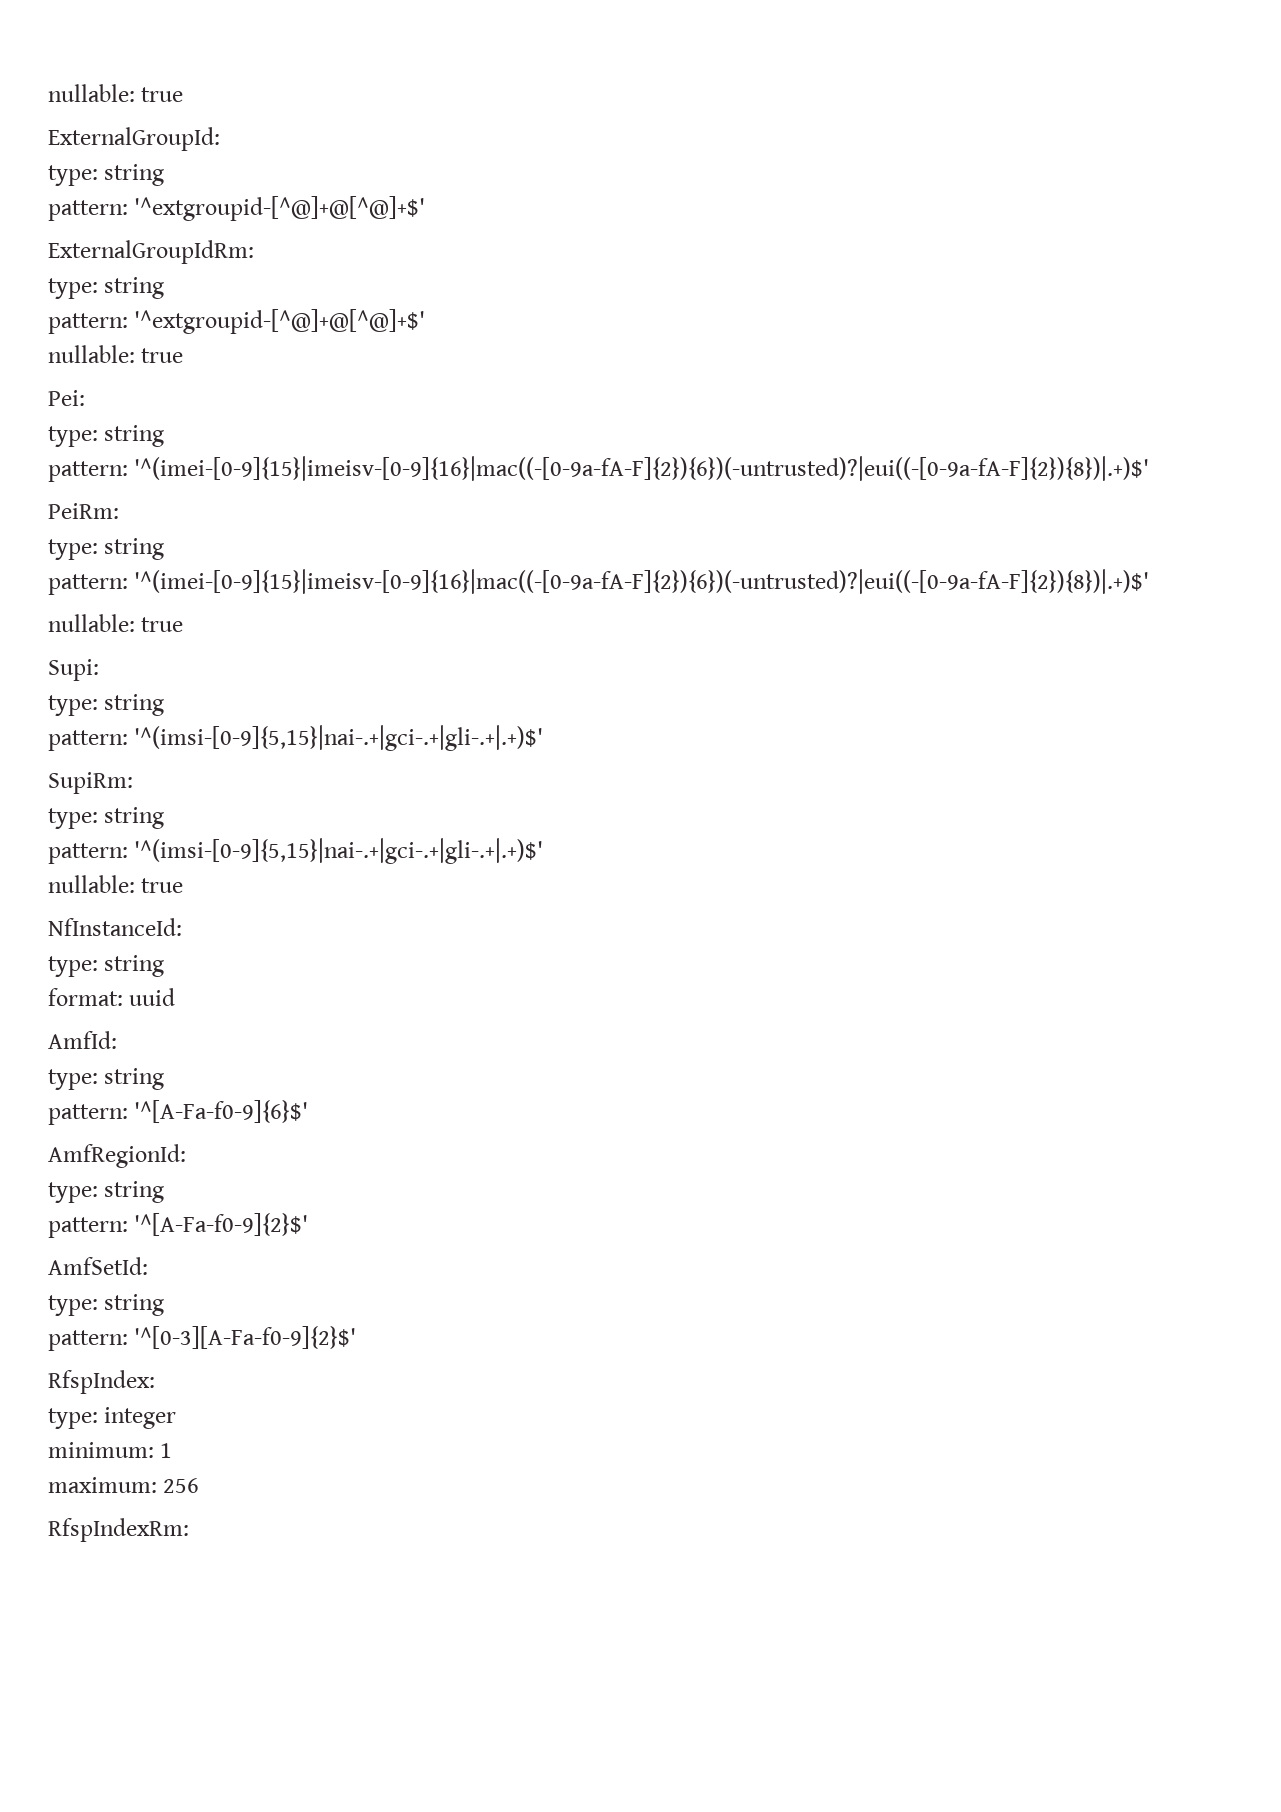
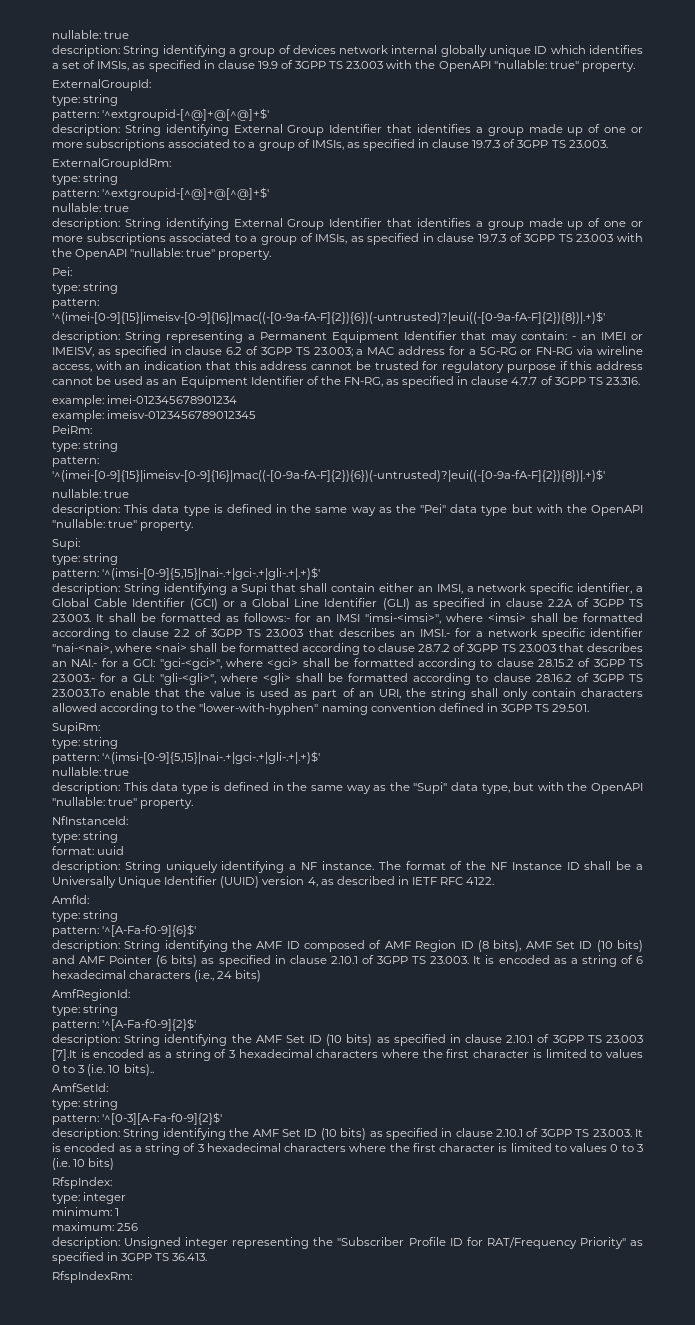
[48,84,184,102] nullable: true -> [52,30,130,39] [52,45,644,57] [52,60,635,72] nullable: true // description: String identifying a group of devices network internal globally unique ID which identifies a set of IMSIs, as specified in clause 19.9 of 3GPP TS 23.003 with the OpenAPI "nullable: true" property.
(426, 208) none -> [52,124,643,136] [52,139,608,151] // description: String identifying External Group Identifier that identifies a group made up of one or more subscriptions associated to a group of IMSIs, as specified in clause 19.7.3 of 3GPP TS 23.003.
(184, 355) none -> [52,218,643,230] [52,233,643,245] [52,248,272,260] // description: String identifying External Group Identifier that identifies a group made up of one or more subscriptions associated to a group of IMSIs, as specified in clause 19.7.3 of 3GPP TS 23.003 with the OpenAPI "nullable: true" property.
(1150, 468) none -> [52,331,643,343] [52,346,644,358] [52,361,643,373] [52,376,640,388] [52,395,238,407] [52,410,257,422] // description: String representing a Permanent Equipment Identifier that may contain: - an IMEI or IMEISV, as specified in clause 6.2 of 3GPP TS 23.003; a MAC address for a 5G-RG or FN-RG via wireline access, with an indication that this address cannot be trusted for regulatory purpose if this address cannot be used as an Equipment Identifier of the FN-RG, as specified in clause 4.7.7 of 3GPP TS 23.316. // example: imei-012345678901234 // example: imeisv-0123456789012345
(184, 624) none -> [52,504,644,516] [52,519,194,531] // description: This data type is defined in the same way as the "Pei" data type but with the OpenAPI "nullable: true" property.
(544, 738) none -> [52,583,644,595] [52,598,643,610] [52,613,643,624] [52,628,643,640] [52,643,643,655] [52,658,644,670] [52,673,643,685] [52,688,643,700] [52,703,590,715] // description: String identifying a Supi that shall contain either an IMSI, a network specific identifier, a Global Cable Identifier (GCI) or a Global Line Identifier (GLI) as specified in clause 2.2A of 3GPP TS 23.003. It shall be formatted as follows:- for an IMSI "imsi-<imsi>", where <imsi> shall be formatted according to clause 2.2 of 3GPP TS 23.003 that describes an IMSI.- for a network specific identifier "nai-<nai>, where <nai> shall be formatted according to clause 28.7.2 of 3GPP TS 23.003 that describes an NAI.- for a GCI: "gci-<gci>", where <gci> shall be formatted according to clause 28.15.2 of 3GPP TS 23.003.- for a GLI: "gli-<gli>", where <gli> shall be formatted according to clause 28.16.2 of 3GPP TS 23.003.To enable that the value is used as part of an URI, the string shall only contain characters allowed according to the "lower-with-hyphen" naming convention defined in 3GPP TS 29.501.
(184, 885) none -> [52,782,643,794] [52,797,194,809] // description: This data type is defined in the same way as the "Supi" data type, but with the OpenAPI "nullable: true" property.
(176, 997) none -> [52,861,643,873] [52,876,495,888] // description: String uniquely identifying a NF instance. The format of the NF Instance ID shall be a Universally Unique Identifier (UUID) version 4, as described in IETF RFC 4122.
(309, 1111) none -> [52,940,644,952] [52,955,643,967] [52,970,262,982] // description: String identifying the AMF ID composed of AMF Region ID (8 bits), AMF Set ID (10 bits) and AMF Pointer (6 bits) as specified in clause 2.10.1 of 3GPP TS 23.003. It is encoded as a string of 6 hexadecimal characters (i.e., 24 bits)
(309, 1224) none -> [52,1034,643,1046] [52,1049,643,1061] [52,1064,154,1076] // description: String identifying the AMF Set ID (10 bits) as specified in clause 2.10.1 of 3GPP TS 23.003 [7].It is encoded as a string of 3 hexadecimal characters where the first character is limited to values 0 to 3 (i.e. 10 bits)..
(357, 1337) none -> [52,1128,644,1140] [52,1143,643,1155] [52,1158,115,1170] // description: String identifying the AMF Set ID (10 bits) as specified in clause 2.10.1 of 3GPP TS 23.003. It is encoded as a string of 3 hexadecimal characters where the first character is limited to values 0 to 3 (i.e. 10 bits)
(200, 1485) none -> [52,1237,644,1249] [52,1252,208,1264] // description: Unsigned integer representing the "Subscriber Profile ID for RAT/Frequency Priority" as specified in 3GPP TS 36.413.

